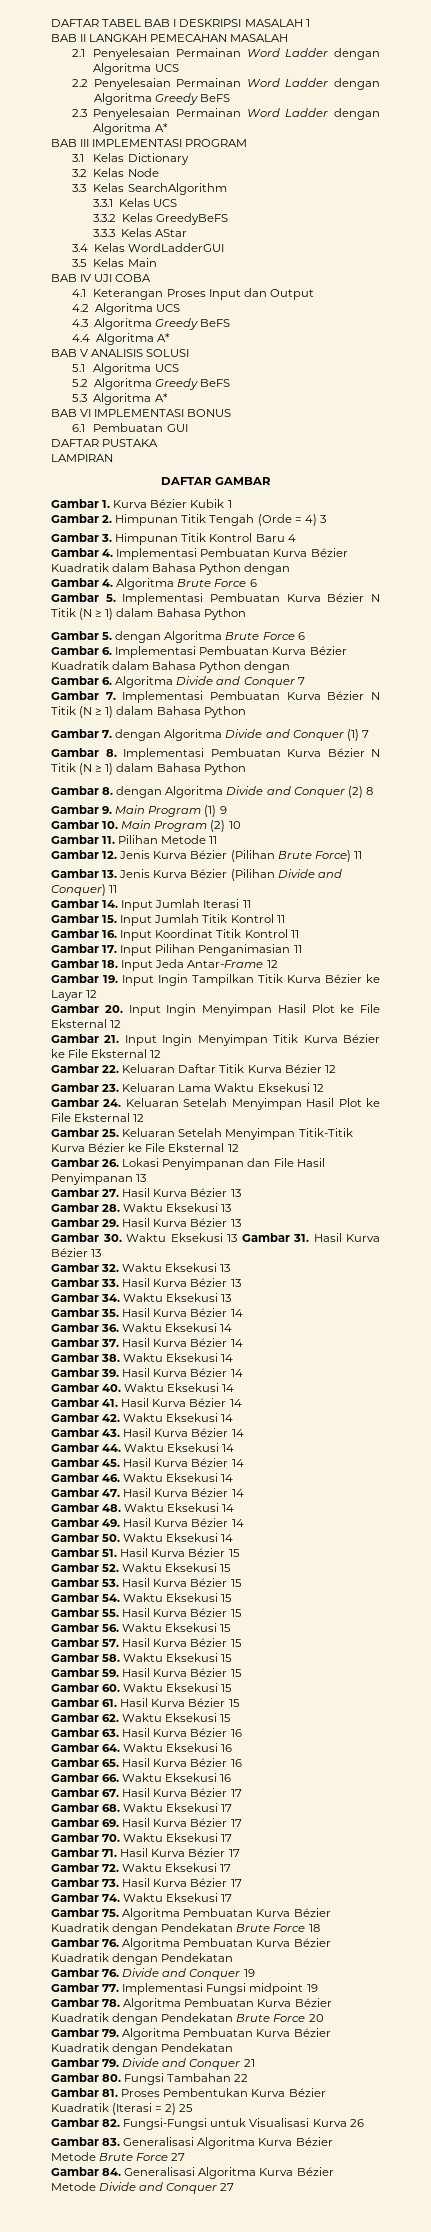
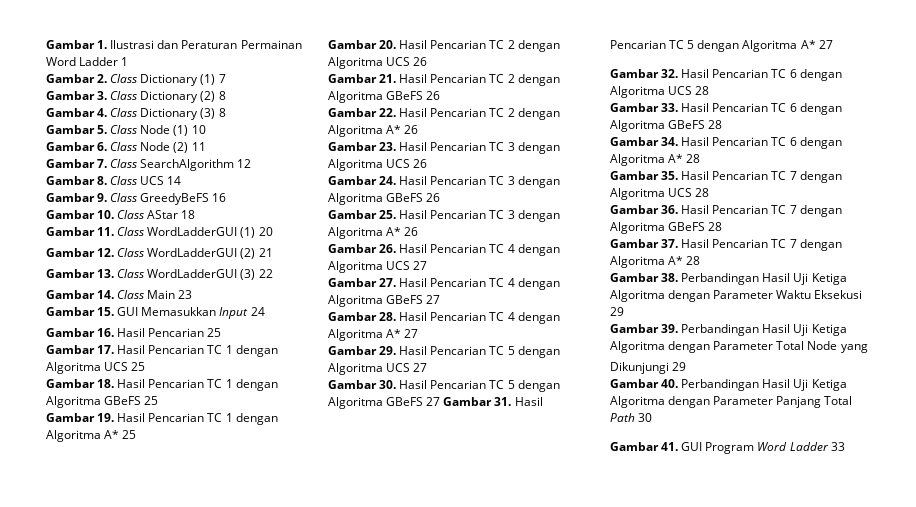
[51,19,310,27] [51,34,289,42] [72,48,380,60] [93,63,179,75] [72,78,380,90] [93,93,231,105] [72,108,380,120] [93,123,168,135] [51,139,248,147] [72,153,189,165] [72,168,159,177] [72,183,227,195] [93,198,178,207] [93,213,229,225] [93,228,188,237] [72,243,225,252] [72,258,157,267] [51,274,152,282] [72,288,314,300] [72,303,181,315] [72,318,231,330] [72,333,171,345] [51,349,190,357] [72,363,179,375] [72,378,231,390] [72,393,168,405] [51,409,232,417] [72,423,188,432] [51,439,159,447] [51,454,113,462] [161,477,271,485] [51,499,232,508] [51,514,326,526] [51,533,296,545] [51,548,348,560] [51,563,291,575] [51,578,257,590] [51,593,380,605] [51,608,246,620] [51,631,305,643] [51,646,347,658] [51,661,291,673] [51,676,305,688] [51,691,380,703] [51,706,246,718] [51,729,369,741] [51,748,380,760] [51,763,246,775] [51,786,373,798] [51,805,227,817] [51,820,241,832] [51,835,218,844] [51,850,362,862] [51,869,342,881] [51,884,118,896] [51,899,251,911] [51,914,285,926] [51,929,299,941] [51,944,302,956] [51,959,278,971] [51,974,380,986] [51,990,98,1001] [51,1004,380,1016] [51,1019,122,1028] [51,1034,380,1046] [51,1049,162,1058] [51,1064,336,1073] [51,1083,324,1092] [51,1098,380,1110] [51,1113,145,1122] [51,1128,353,1140] [51,1143,239,1152] [51,1158,325,1170] [51,1173,147,1185] [51,1188,241,1197] [51,1203,232,1212] [51,1218,241,1227] [51,1233,380,1242] [51,1248,102,1257] [51,1263,231,1272] [51,1278,241,1287] [51,1293,232,1302] [51,1308,243,1317] [51,1323,233,1332] [51,1338,243,1347] [51,1353,234,1362] DAFTAR TABEL BAB I DESKRIPSI MASALAH 1 // BAB II LANGKAH PEMECAHAN MASALAH // 2.1 Penyelesaian Permainan Word Ladder dengan Algoritma UCS // 2.2 Penyelesaian Permainan Word Ladder dengan Algoritma Greedy BeFS // 2.3 Penyelesaian Permainan Word Ladder dengan Algoritma A* // BAB III IMPLEMENTASI PROGRAM // 3.1 Kelas Dictionary // 3.2 Kelas Node // 3.3 Kelas SearchAlgorithm // 3.3.1 Kelas UCS // 3.3.2 Kelas GreedyBeFS // 3.3.3 Kelas AStar // 3.4 Kelas WordLadderGUI // 3.5 Kelas Main // BAB IV UJI COBA // 4.1 Keterangan Proses Input dan Output // 4.2 Algoritma UCS // 4.3 Algoritma Greedy BeFS // 4.4 Algoritma A* // BAB V ANALISIS SOLUSI // 5.1 Algoritma UCS // 5.2 Algoritma Greedy BeFS // 5.3 Algoritma A* // BAB VI IMPLEMENTASI BONUS // 6.1 Pembuatan GUI // DAFTAR PUSTAKA // LAMPIRAN // DAFTAR GAMBAR // Gambar 1. Kurva Bézier Kubik 1 // Gambar 2. Himpunan Titik Tengah (Orde = 4) 3 // Gambar 3. Himpunan Titik Kontrol Baru 4 // Gambar 4. Implementasi Pembuatan Kurva Bézier Kuadratik dalam Bahasa Python dengan // Gambar 4. Algoritma Brute Force 6 // Gambar 5. Implementasi Pembuatan Kurva Bézier N Titik (N ≥ 1) dalam Bahasa Python // Gambar 5. dengan Algoritma Brute Force 6 // Gambar 6. Implementasi Pembuatan Kurva Bézier Kuadratik dalam Bahasa Python dengan // Gambar 6. Algoritma Divide and Conquer 7 // Gambar 7. Implementasi Pembuatan Kurva Bézier N Titik (N ≥ 1) dalam Bahasa Python // Gambar 7. dengan Algoritma Divide and Conquer (1) 7 // Gambar 8. Implementasi Pembuatan Kurva Bézier N Titik (N ≥ 1) dalam Bahasa Python // Gambar 8. dengan Algoritma Divide and Conquer (2) 8 // Gambar 9. Main Program (1) 9 // Gambar 10. Main Program (2) 10 // Gambar 11. Pilihan Metode 11 // Gambar 12. Jenis Kurva Bézier (Pilihan Brute Force) 11 // Gambar 13. Jenis Kurva Bézier (Pilihan Divide and Conquer) 11 // Gambar 14. Input Jumlah Iterasi 11 // Gambar 15. Input Jumlah Titik Kontrol 11 // Gambar 16. Input Koordinat Titik Kontrol 11 // Gambar 17. Input Pilihan Penganimasian 11 // Gambar 18. Input Jeda Antar-Frame 12 // Gambar 19. Input Ingin Tampilkan Titik Kurva Bézier ke Layar 12 // Gambar 20. Input Ingin Menyimpan Hasil Plot ke File Eksternal 12 // Gambar 21. Input Ingin Menyimpan Titik Kurva Bézier ke File Eksternal 12 // Gambar 22. Keluaran Daftar Titik Kurva Bézier 12 // Gambar 23. Keluaran Lama Waktu Eksekusi 12 // Gambar 24. Keluaran Setelah Menyimpan Hasil Plot ke File Eksternal 12 // Gambar 25. Keluaran Setelah Menyimpan Titik-Titik Kurva Bézier ke File Eksternal 12 // Gambar 26. Lokasi Penyimpanan dan File Hasil Penyimpanan 13 // Gambar 27. Hasil Kurva Bézier 13 // Gambar 28. Waktu Eksekusi 13 // Gambar 29. Hasil Kurva Bézier 13 // Gambar 30. Waktu Eksekusi 13 Gambar 31. Hasil Kurva Bézier 13 // Gambar 32. Waktu Eksekusi 13 // Gambar 33. Hasil Kurva Bézier 13 // Gambar 34. Waktu Eksekusi 13 // Gambar 35. Hasil Kurva Bézier 14 // Gambar 36. Waktu Eksekusi 14 // Gambar 37. Hasil Kurva Bézier 14 // Gambar 38. Waktu Eksekusi 14 -> [46,40,302,49] [46,57,129,66] [46,74,226,86] [46,91,226,103] [46,108,226,120] [46,125,206,136] [46,142,206,153] [46,159,252,171] [46,176,182,185] [46,193,227,205] [46,210,196,219] [46,227,273,238] [46,248,273,259] [46,269,273,280] [46,290,193,299] [46,307,265,319] [46,328,222,337] [46,345,278,357] [46,362,146,374] [46,379,278,391] [46,396,159,408] [46,413,278,425] [46,430,137,442] [328,40,560,52] [328,57,428,69] [328,74,560,86] [328,91,441,103] [328,108,560,120] [328,125,419,137] [328,142,560,154] [328,159,428,171] [328,176,560,188] [328,193,441,205] [328,210,560,222] [328,227,419,239] [328,244,560,256] [328,261,428,273] [328,278,560,290] [328,295,441,307] [328,312,560,324] [328,329,419,341] [328,346,560,358] [328,363,428,375] [328,380,560,392] [328,397,543,409] [610,40,833,52] [610,69,842,81] [610,86,710,98] [610,103,842,115] [610,120,723,132] [610,137,842,149] [610,154,701,166] [610,171,842,183] [610,188,710,200] [610,205,842,217] [610,222,723,234] [610,239,842,251] [610,256,701,268] [610,273,847,285] [610,290,863,302] [610,307,624,316] Gambar 1. Ilustrasi dan Peraturan Permainan Word Ladder 1 // Gambar 2. Class Dictionary (1) 7 // Gambar 3. Class Dictionary (2) 8 // Gambar 4. Class Dictionary (3) 8 // Gambar 5. Class Node (1) 10 // Gambar 6. Class Node (2) 11 // Gambar 7. Class SearchAlgorithm 12 // Gambar 8. Class UCS 14 // Gambar 9. Class GreedyBeFS 16 // Gambar 10. Class AStar 18 // Gambar 11. Class WordLadderGUI (1) 20 // Gambar 12. Class WordLadderGUI (2) 21 // Gambar 13. Class WordLadderGUI (3) 22 // Gambar 14. Class Main 23 // Gambar 15. GUI Memasukkan Input 24 // Gambar 16. Hasil Pencarian 25 // Gambar 17. Hasil Pencarian TC 1 dengan Algoritma UCS 25 // Gambar 18. Hasil Pencarian TC 1 dengan Algoritma GBeFS 25 // Gambar 19. Hasil Pencarian TC 1 dengan Algoritma A* 25 // Gambar 20. Hasil Pencarian TC 2 dengan Algoritma UCS 26 // Gambar 21. Hasil Pencarian TC 2 dengan Algoritma GBeFS 26 // Gambar 22. Hasil Pencarian TC 2 dengan Algoritma A* 26 // Gambar 23. Hasil Pencarian TC 3 dengan Algoritma UCS 26 // Gambar 24. Hasil Pencarian TC 3 dengan Algoritma GBeFS 26 // Gambar 25. Hasil Pencarian TC 3 dengan Algoritma A* 26 // Gambar 26. Hasil Pencarian TC 4 dengan Algoritma UCS 27 // Gambar 27. Hasil Pencarian TC 4 dengan Algoritma GBeFS 27 // Gambar 28. Hasil Pencarian TC 4 dengan Algoritma A* 27 // Gambar 29. Hasil Pencarian TC 5 dengan Algoritma UCS 27 // Gambar 30. Hasil Pencarian TC 5 dengan Algoritma GBeFS 27 Gambar 31. Hasil Pencarian TC 5 dengan Algoritma A* 27 // Gambar 32. Hasil Pencarian TC 6 dengan Algoritma UCS 28 // Gambar 33. Hasil Pencarian TC 6 dengan Algoritma GBeFS 28 // Gambar 34. Hasil Pencarian TC 6 dengan Algoritma A* 28 // Gambar 35. Hasil Pencarian TC 7 dengan Algoritma UCS 28 // Gambar 36. Hasil Pencarian TC 7 dengan Algoritma GBeFS 28 // Gambar 37. Hasil Pencarian TC 7 dengan Algoritma A* 28 // Gambar 38. Perbandingan Hasil Uji Ketiga Algoritma dengan Parameter Waktu Eksekusi 29
[122,1368,243,1377] [51,1383,235,1392] [51,1398,242,1407] [51,1413,234,1422] [51,1428,244,1437] [51,1443,235,1452] [51,1458,244,1467] [51,1473,234,1482] [51,1488,244,1497] [51,1503,235,1512] [51,1518,244,1527] [51,1533,234,1542] [51,1548,240,1557] [51,1563,232,1572] [51,1578,242,1587] [51,1593,233,1602] [51,1608,242,1617] [51,1623,232,1632] [51,1638,242,1647] [51,1653,233,1662] [51,1668,242,1677] [51,1683,233,1692] [51,1698,240,1707] [51,1713,232,1722] [51,1728,242,1737] [51,1743,233,1752] [51,1758,242,1767] [51,1773,232,1782] [51,1788,242,1797] [51,1803,233,1812] [51,1818,242,1827] [51,1833,233,1842] [51,1848,240,1857] [51,1863,232,1872] [51,1878,242,1887] [51,1893,233,1902] [51,1908,331,1920] [51,1923,320,1935] [51,1938,331,1950] [51,1953,234,1965] [51,1968,255,1980] [51,1983,318,1995] [51,1998,332,2010] [51,2013,324,2025] [51,2028,331,2040] [51,2043,234,2055] [51,2058,255,2070] [51,2073,249,2085] [51,2088,326,2097] [51,2103,194,2115] [51,2118,364,2130] [51,2137,333,2149] [51,2152,186,2161] [51,2167,334,2179] [51,2182,235,2194] Hasil Kurva Bézier 14 // Gambar 40. Waktu Eksekusi 14 // Gambar 41. Hasil Kurva Bézier 14 // Gambar 42. Waktu Eksekusi 14 // Gambar 43. Hasil Kurva Bézier 14 // Gambar 44. Waktu Eksekusi 14 // Gambar 45. Hasil Kurva Bézier 14 // Gambar 46. Waktu Eksekusi 14 // Gambar 47. Hasil Kurva Bézier 14 // Gambar 48. Waktu Eksekusi 14 // Gambar 49. Hasil Kurva Bézier 14 // Gambar 50. Waktu Eksekusi 14 // Gambar 51. Hasil Kurva Bézier 15 // Gambar 52. Waktu Eksekusi 15 // Gambar 53. Hasil Kurva Bézier 15 // Gambar 54. Waktu Eksekusi 15 // Gambar 55. Hasil Kurva Bézier 15 // Gambar 56. Waktu Eksekusi 15 // Gambar 57. Hasil Kurva Bézier 15 // Gambar 58. Waktu Eksekusi 15 // Gambar 59. Hasil Kurva Bézier 15 // Gambar 60. Waktu Eksekusi 15 // Gambar 61. Hasil Kurva Bézier 15 // Gambar 62. Waktu Eksekusi 15 // Gambar 63. Hasil Kurva Bézier 16 // Gambar 64. Waktu Eksekusi 16 // Gambar 65. Hasil Kurva Bézier 16 // Gambar 66. Waktu Eksekusi 16 // Gambar 67. Hasil Kurva Bézier 17 // Gambar 68. Waktu Eksekusi 17 // Gambar 69. Hasil Kurva Bézier 17 // Gambar 70. Waktu Eksekusi 17 // Gambar 71. Hasil Kurva Bézier 17 // Gambar 72. Waktu Eksekusi 17 // Gambar 73. Hasil Kurva Bézier 17 // Gambar 74. Waktu Eksekusi 17 // Gambar 75. Algoritma Pembuatan Kurva Bézier Kuadratik dengan Pendekatan Brute Force 18 // Gambar 76. Algoritma Pembuatan Kurva Bézier Kuadratik dengan Pendekatan // Gambar 76. Divide and Conquer 19 // Gambar 77. Implementasi Fungsi midpoint 19 // Gambar 78. Algoritma Pembuatan Kurva Bézier Kuadratik dengan Pendekatan Brute Force 20 // Gambar 79. Algoritma Pembuatan Kurva Bézier Kuadratik dengan Pendekatan // Gambar 79. Divide and Conquer 21 // Gambar 80. Fungsi Tambahan 22 // Gambar 81. Proses Pembentukan Kurva Bézier Kuadratik (Iterasi = 2) 25 // Gambar 82. Fungsi-Fungsi untuk Visualisasi Kurva 26 // Gambar 83. Generalisasi Algoritma Kurva Bézier Metode Brute Force 27 // Gambar 84. Generalisasi Algoritma Kurva Bézier Metode Divide and Conquer 27 -> [681,324,847,336] [610,341,868,353] [610,362,687,374] [610,379,847,391] [610,396,853,408] [610,413,653,422] [610,442,845,454] Perbandingan Hasil Uji Ketiga Algoritma dengan Parameter Total Node yang // Dikunjungi 29 // Gambar 40. Perbandingan Hasil Uji Ketiga Algoritma dengan Parameter Panjang Total Path 30 // Gambar 41. GUI Program Word Ladder 33

